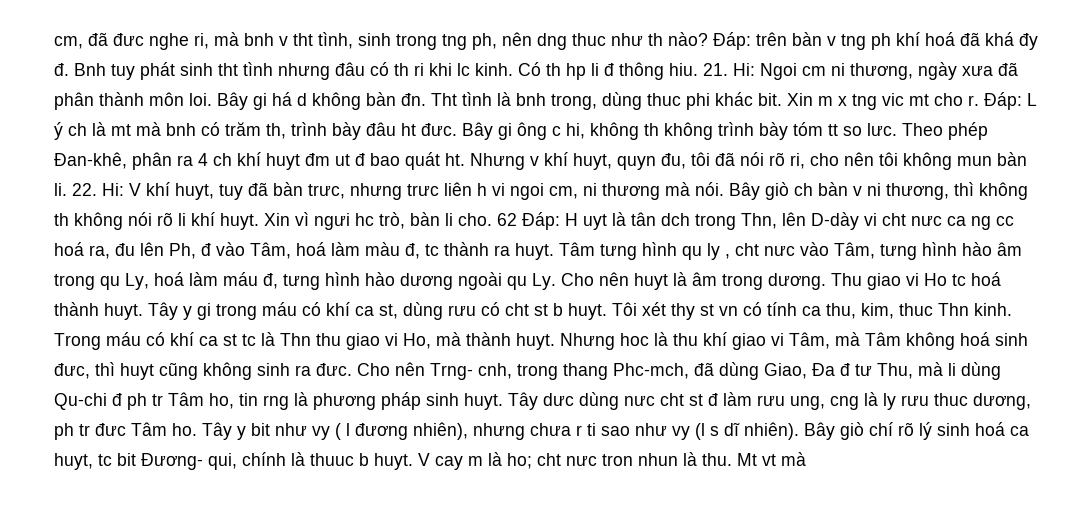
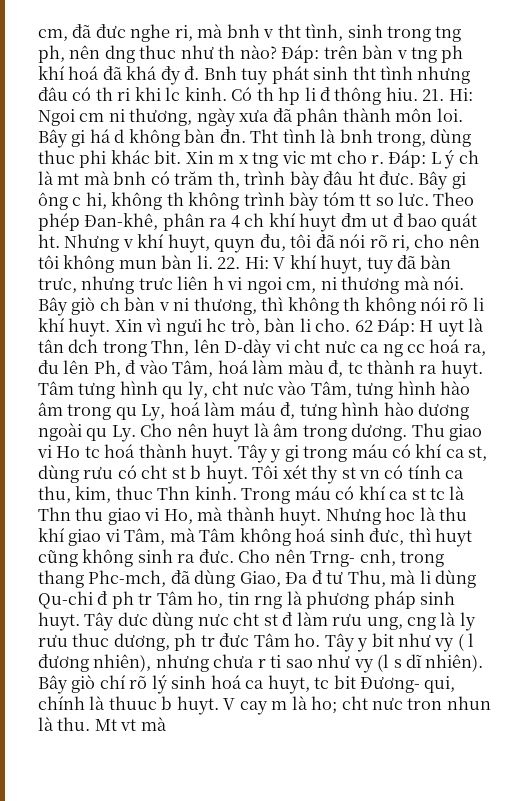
[707,243,730,260] ly , -> [187,381,208,400] ly,

